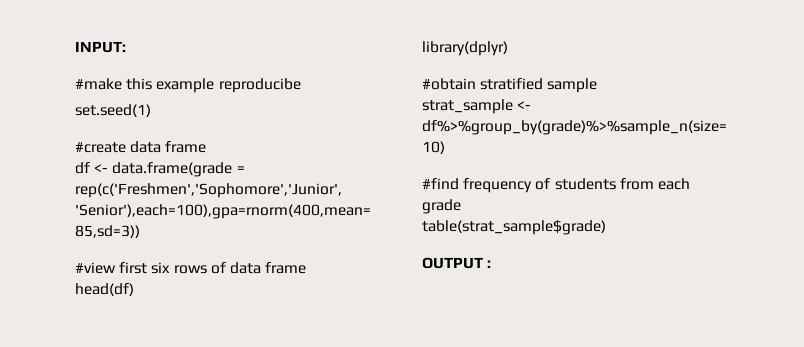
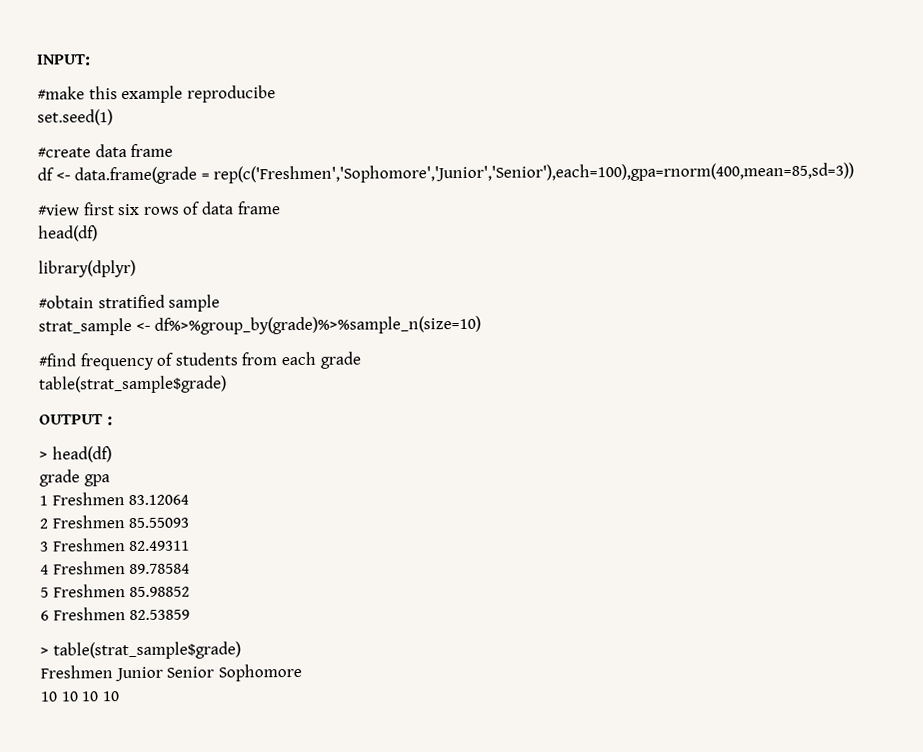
(492, 264) none -> [39,446,112,463] [39,469,110,487] [39,492,190,506] [39,515,190,529] [40,538,191,552] [40,561,191,575] [40,584,191,598] [40,607,191,621] [40,641,241,660] [40,663,302,682] [40,691,119,702] // > head(df) // grade gpa // 1 Freshmen 83.12064 // 2 Freshmen 85.55093 // 3 Freshmen 82.49311 // 4 Freshmen 89.78584 // 5 Freshmen 85.98852 // 6 Freshmen 82.53859 // > table(strat_sample$grade) // Freshmen Junior Senior Sophomore // 10 10 10 10

